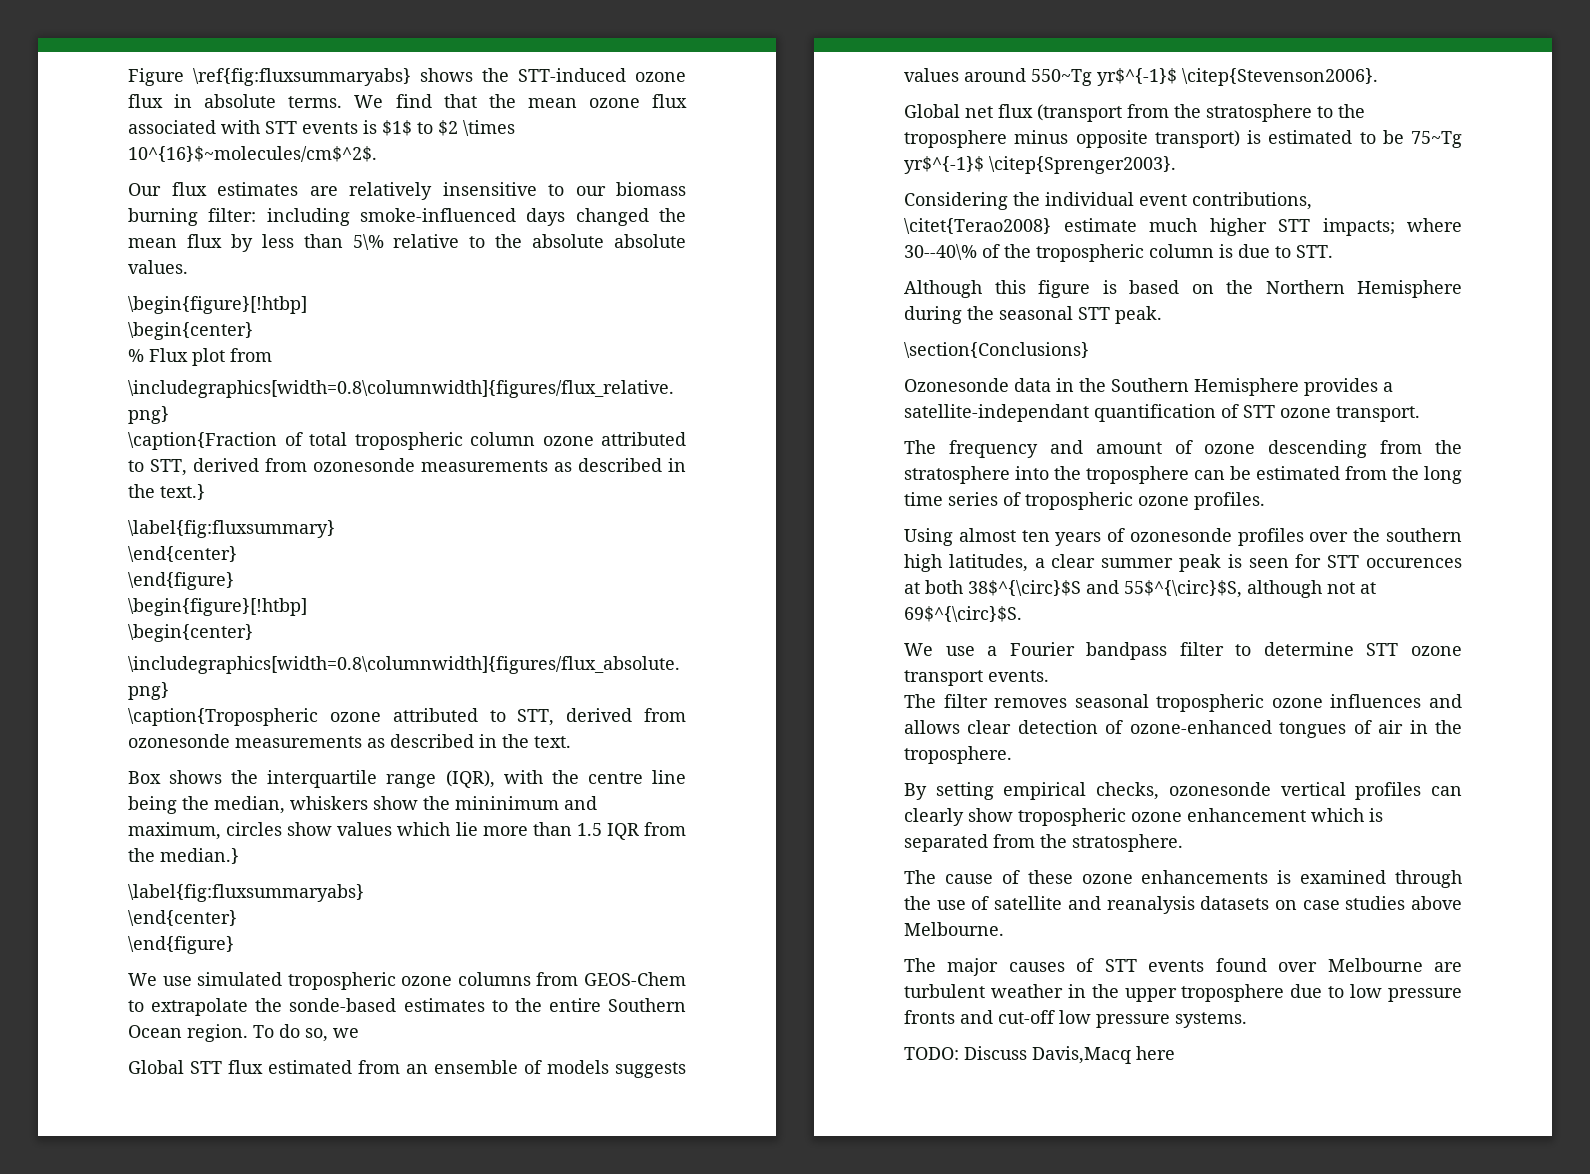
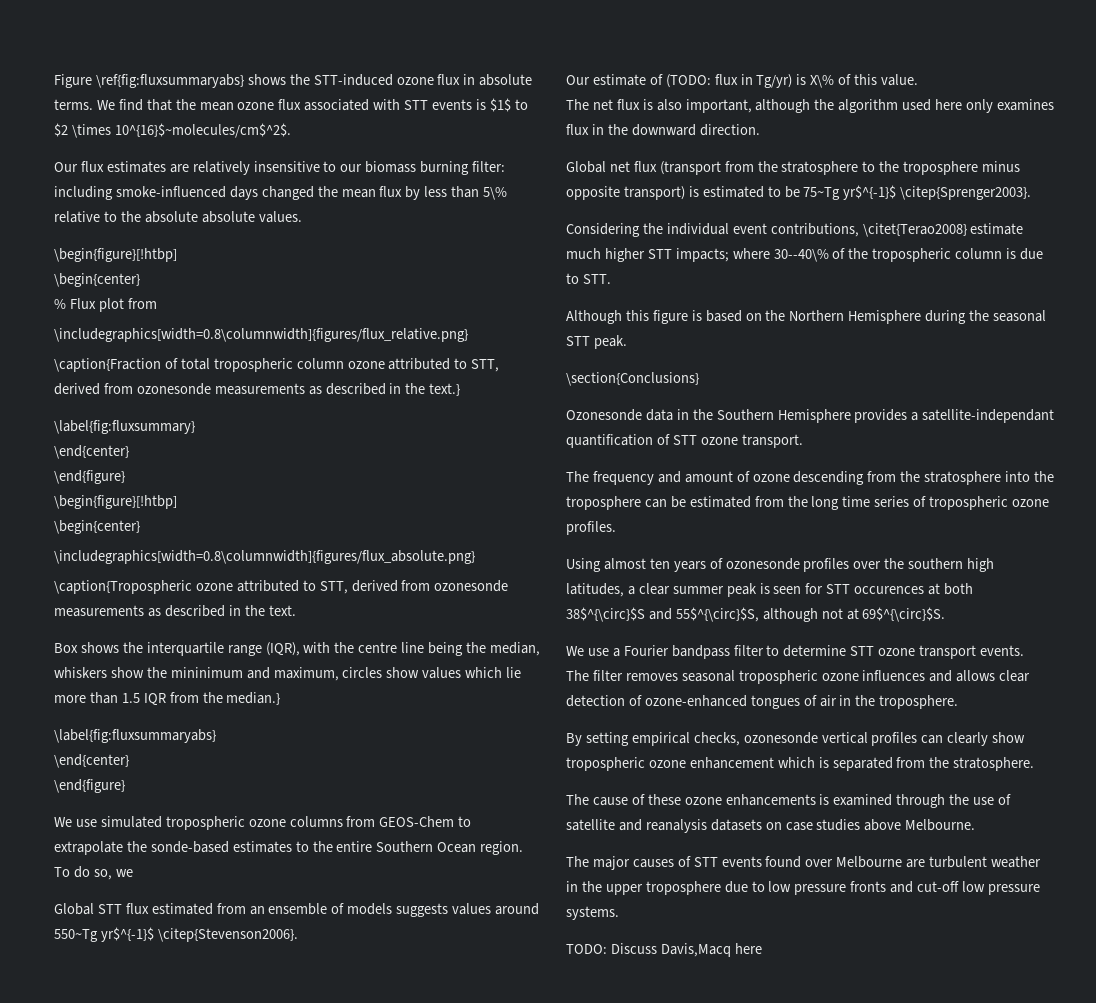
(1378, 77) none -> [566,74,919,88] [566,99,1054,113] [566,124,760,136] // Our estimate of (TODO: flux in Tg/yr) is X\% of this value. // The net flux is also important, although the algorithm used here only examines flux in the downward direction.

